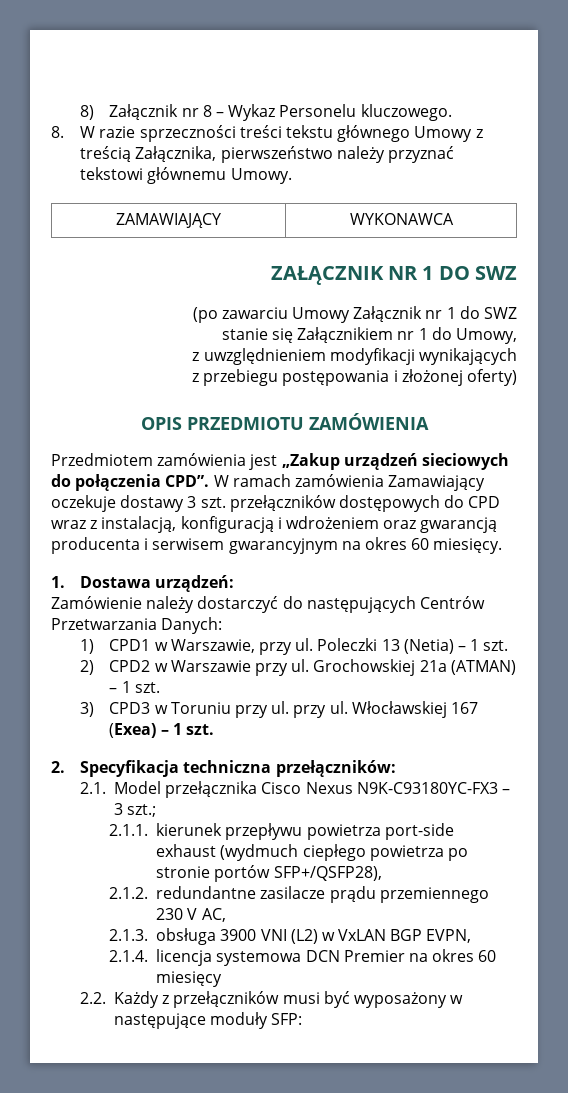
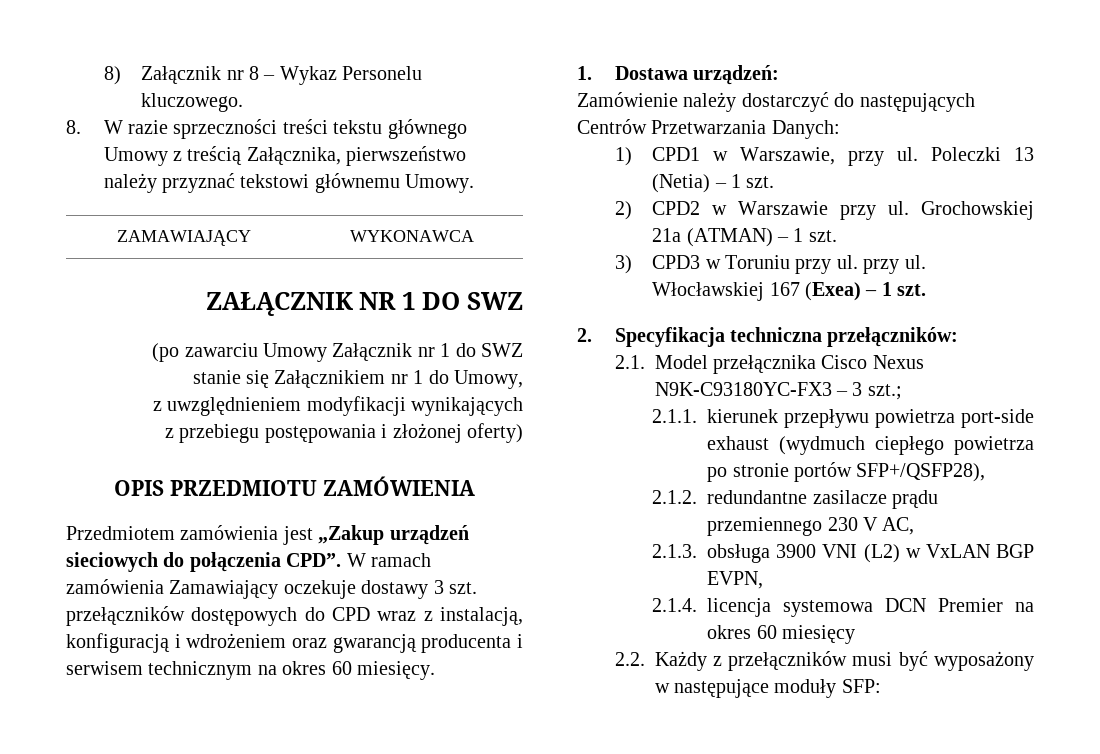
[228,538,338,554] gwarancyjnym -> [148,661,253,680] technicznym

